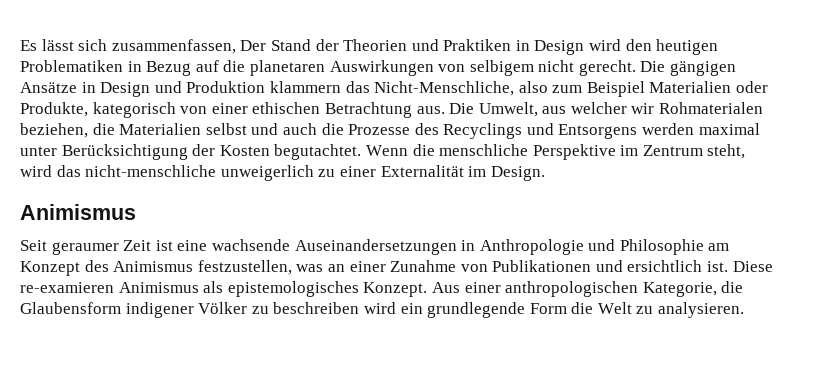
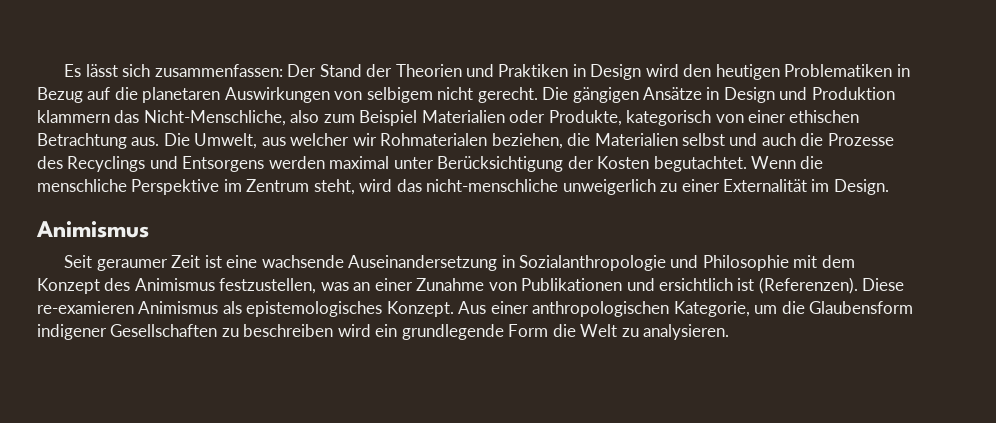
[111,39,236,54] zusammenfassen, -> [154,64,283,77] zusammenfassen:
[294,239,730,255] Auseinandersetzungen in Anthropologie und Philosophie am -> [348,255,855,271] Auseinandersetzung in Sozialanthropologie und Philosophie mit dem
[707,261,729,272] ist. -> [737,277,858,294] ist (Referenzen).
(717, 289) none -> [754,305,778,314] um
[198,302,248,314] Völker -> [110,324,218,337] Gesellschaften

